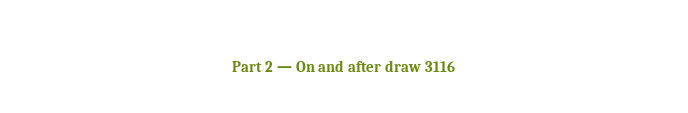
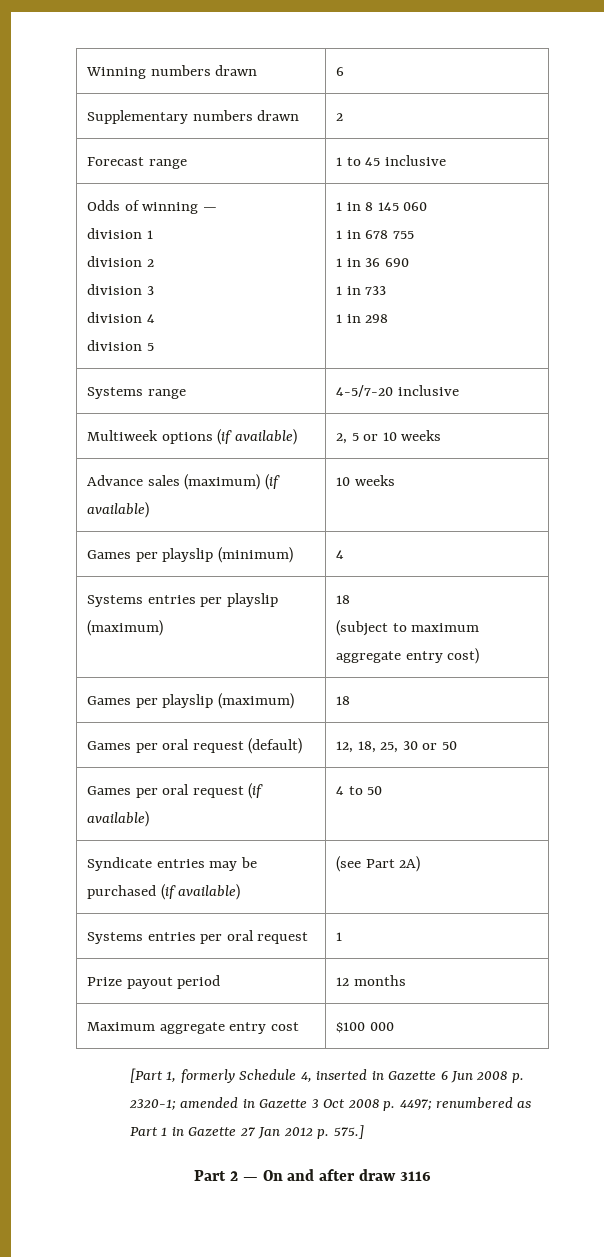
(231, 66) none -> [86,65,258,79] [336,67,345,76] [87,110,300,124] [336,113,344,121] [87,157,187,169] [336,155,446,166] [87,200,217,214] [87,228,153,239] [87,256,154,267] [87,284,154,295] [87,312,155,323] [87,340,154,351] [336,202,428,211] [336,230,414,239] [336,258,409,267] [336,286,387,295] [336,314,389,323] [87,387,186,399] [336,385,459,397] [87,429,297,445] [336,430,442,444] [87,474,280,490] [87,502,150,518] [336,475,395,486] [87,547,293,563] [336,550,345,559] [87,593,278,607] [87,620,164,636] [336,595,351,604] [336,620,480,636] [336,648,480,664] [87,693,294,709] [336,696,351,705] [87,738,303,754] [336,741,457,753] [87,783,264,799] [87,811,150,827] [336,786,383,795] [87,857,257,871] [87,884,241,900] [336,856,421,872] [87,930,309,944] [336,932,343,941] [87,975,221,989] [336,975,406,986] [87,1022,299,1034] [336,1022,394,1033] [129,1068,524,1083] [128,1097,532,1111] [129,1125,364,1139] Winning numbers drawn | 6 // Supplementary numbers drawn | 2 // Forecast range | 1 to 45 inclusive // Odds of winning — // division 1 // division 2 // division 3 // division 4 // division 5 | 1 in 8 145 060 // 1 in 678 755 // 1 in 36 690 // 1 in 733 // 1 in 298 // Systems range | 4-5/7-20 inclusive // Multiweek options (if available) | 2, 5 or 10 weeks // Advance sales (maximum) (if available) | 10 weeks // Games per playslip (minimum) | 4 // Systems entries per playslip (maximum) | 18 // (subject to maximum aggregate entry cost) // Games per playslip (maximum) | 18 // Games per oral request (default) | 12, 18, 25, 30 or 50 // Games per oral request (if available) | 4 to 50 // Syndicate entries may be purchased (if available) | (see Part 2A) // Systems entries per oral request | 1 // Prize payout period | 12 months // Maximum aggregate entry cost | $100 000 // [Part 1, formerly Schedule 4, inserted in Gazette 6 Jun 2008 p. 2320-1; amended in Gazette 3 Oct 2008 p. 4497; renumbered as Part 1 in Gazette 27 Jan 2012 p. 575.] //

